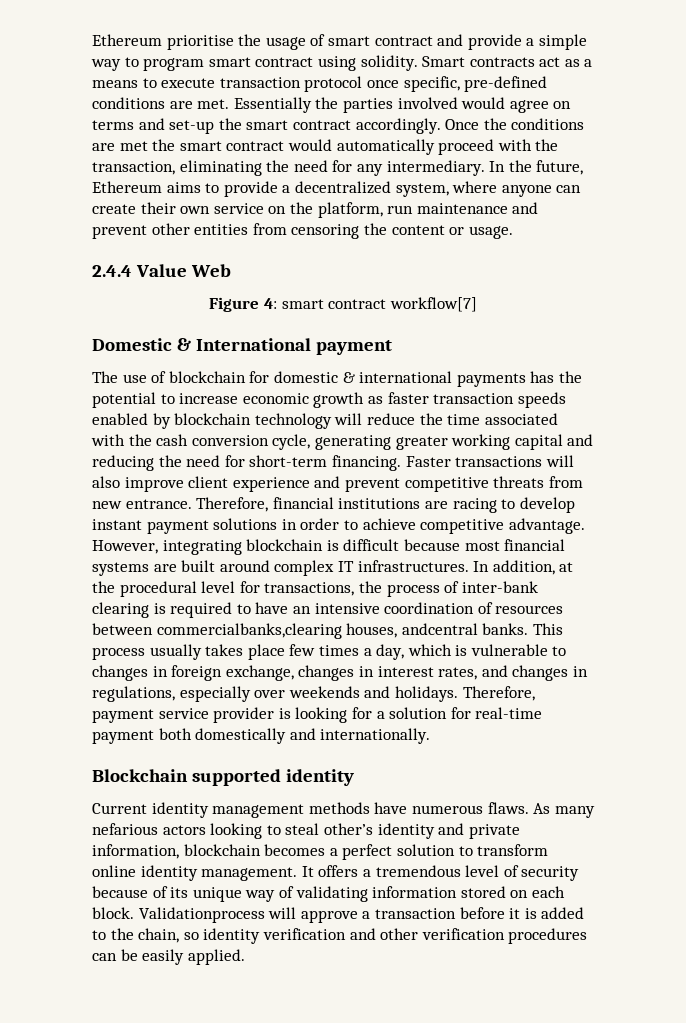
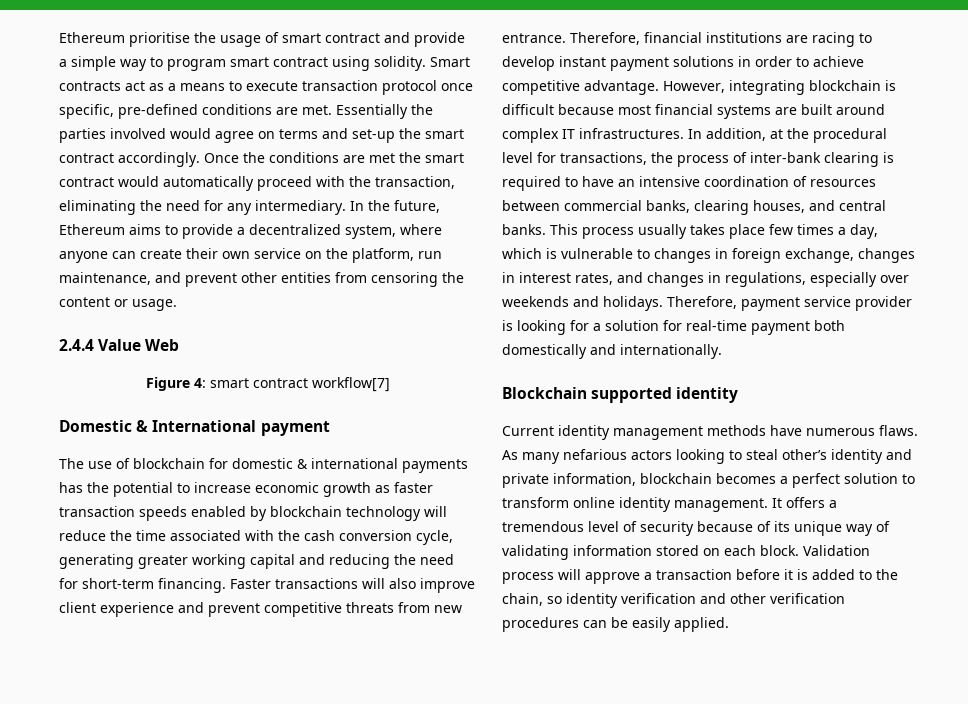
[416,203,508,214] maintenance -> [59,272,151,285] maintenance,
[156,623,478,639] commercialbanks,clearing houses, andcentral -> [564,200,886,215] commercial banks, clearing houses, and central
[138,907,265,923] Validationprocess -> [803,545,870,556] [502,572,554,584] Validation process

